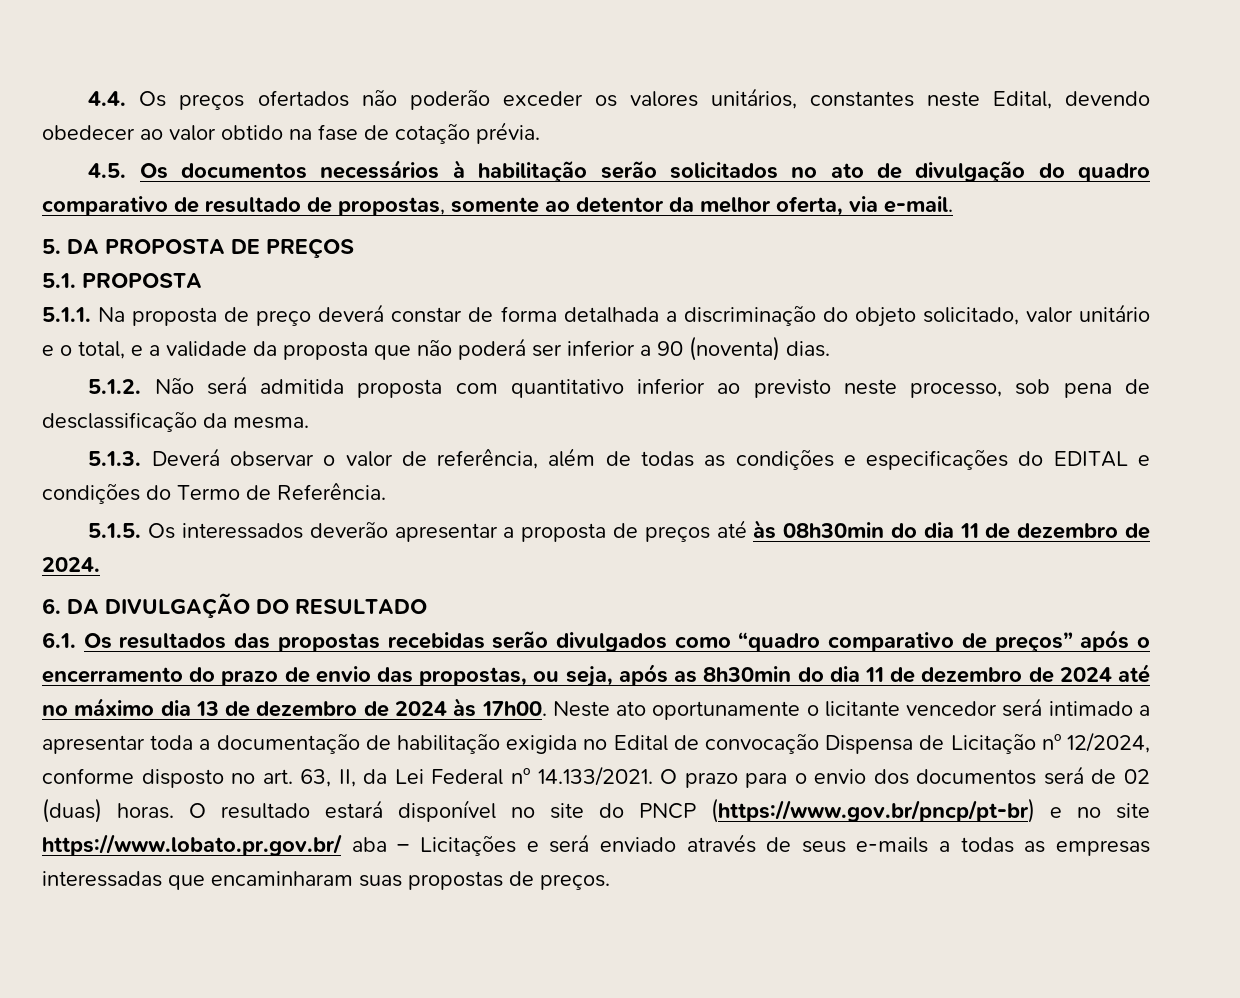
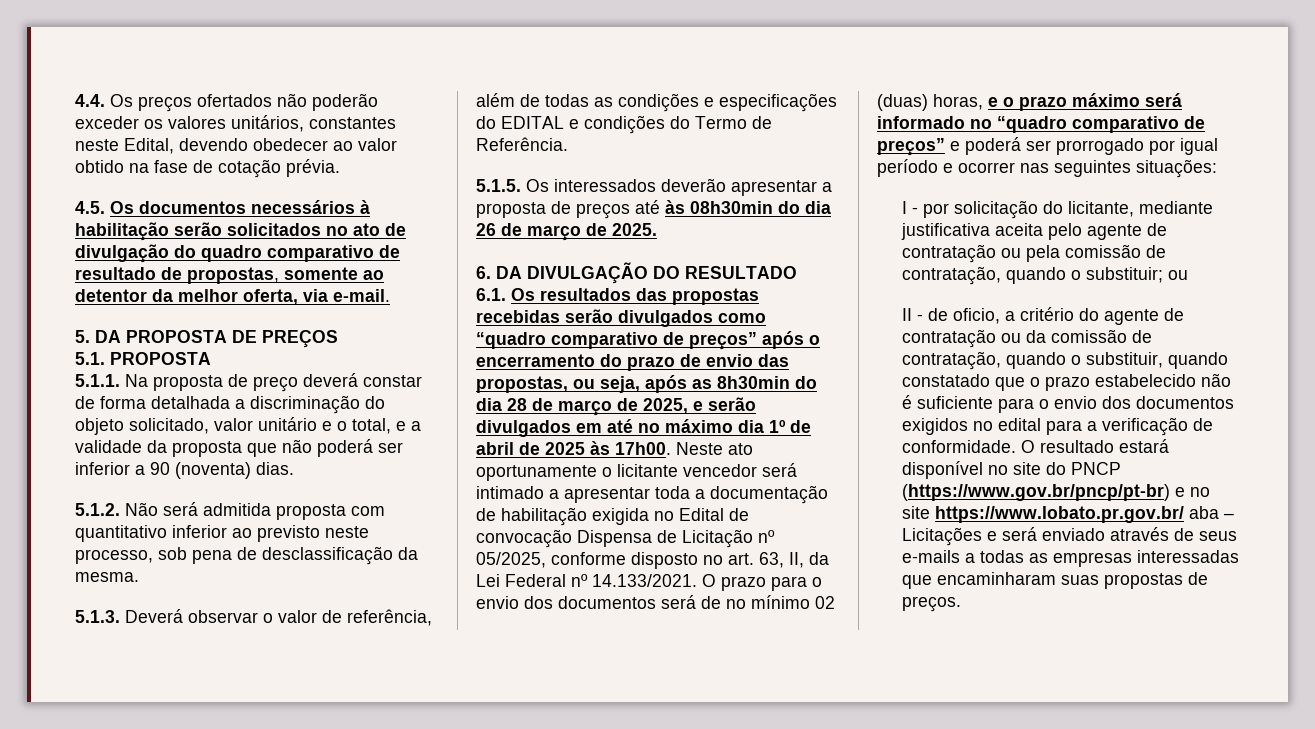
[959,523,1150,539] [42,557,100,572] 11 de dezembro de 2024. -> [476,223,657,241] 26 de março de 2025.
[864,664,1150,683] [42,698,447,717] 11 de dezembro de 2024 até no máximo dia 13 de dezembro de 2024 -> [507,397,756,416] [476,419,811,437] [476,442,585,455] 28 de março de 2025, e serão divulgados em até no máximo dia 1º de abril de 2025
[1067,732,1151,753] 12/2024, -> [476,552,546,568] 05/2025,
[1123,769,1150,784] [42,798,174,823] 02 (duas) horas. -> [726,595,835,609] [877,93,1182,111] [877,116,1205,133] [877,137,1218,156] [877,159,1217,178] [901,200,1213,219] [900,223,1167,240] [901,244,1166,263] [901,266,1188,285] [901,307,1184,325] [901,329,1152,348] [901,351,1228,370] [901,373,1231,391] [901,395,1234,413] [901,417,1213,436] [901,440,1016,453] no mínimo 02 (duas) horas, e o prazo máximo será informado no “quadro comparativo de preços” e poderá ser prorrogado por igual período e ocorrer nas seguintes situações: // I - por solicitação do licitante, mediante justificativa aceita pelo agente de contratação ou pela comissão de contratação, quando o substituir; ou // II - de oficio, a critério do agente de contratação ou da comissão de contratação, quando o substituir, quando constatado que o prazo estabelecido não é suficiente para o envio dos documentos exigidos no edital para a verificação de conformidade.

